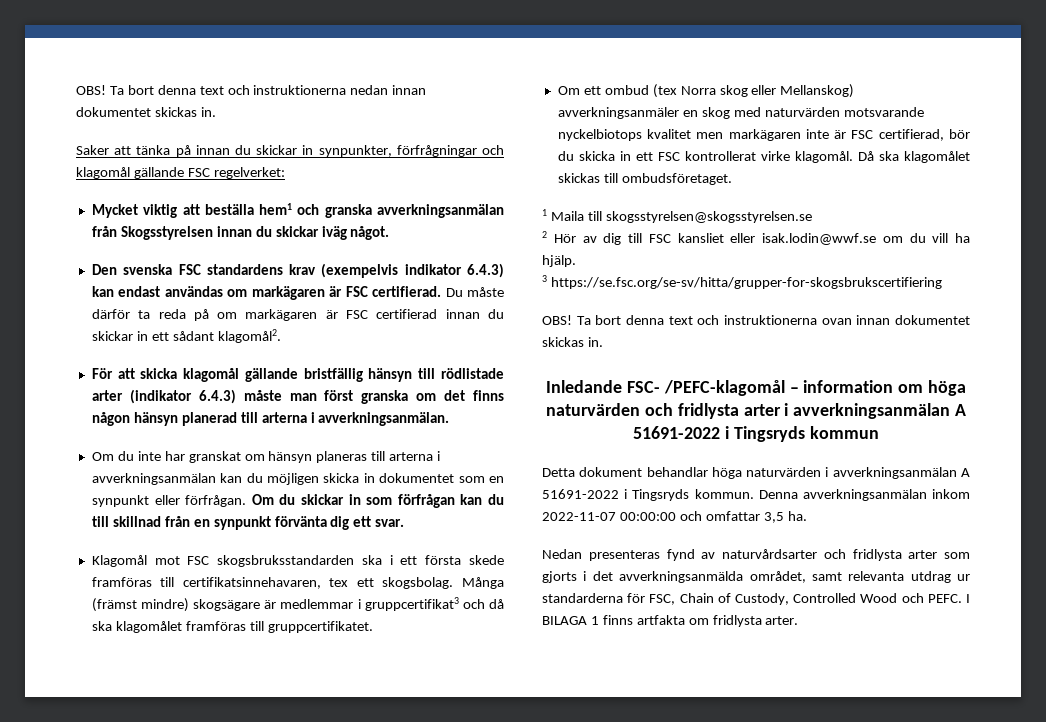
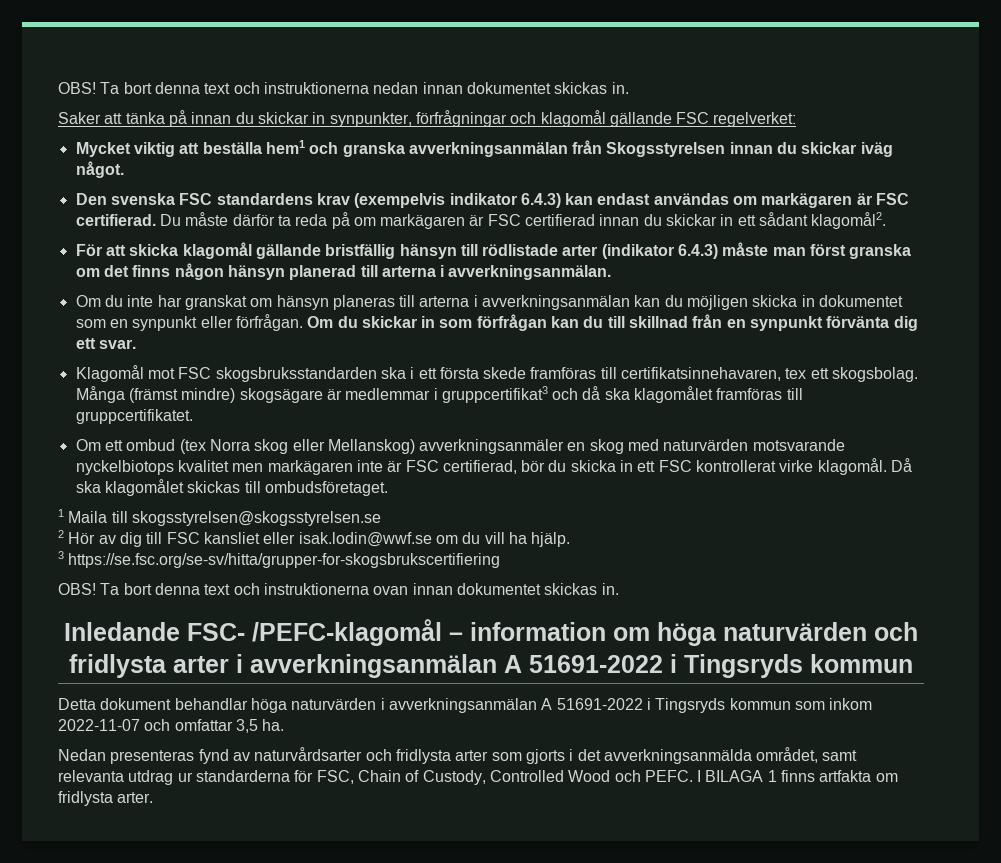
[694,489,927,501] kommun. Denna avverkningsanmälan -> [729,698,825,710] kommun som
[619,512,676,521] 00:00:00 -> (140, 725) none

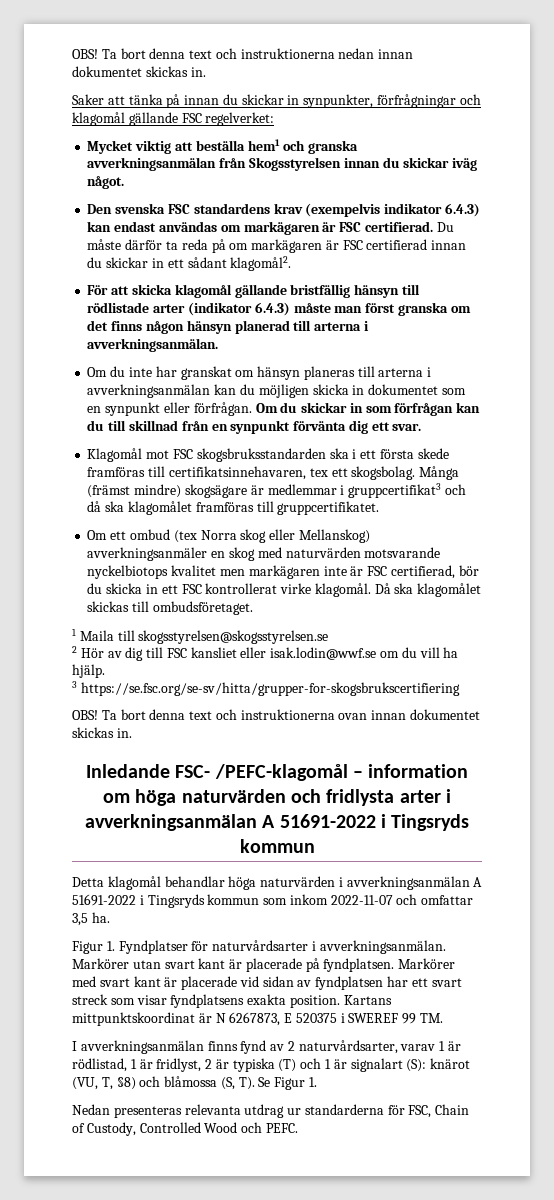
[100,698,172,710] dokument -> [107,876,161,890] klagomål
[58,747,858,764] Nedan presenteras fynd av naturvårdsarter och fridlysta arter som gjorts i det avverkningsanmälda området, samt -> [72,940,446,954] [72,958,456,972] [72,976,462,990] [72,994,392,1008] [72,1012,444,1026] [72,1040,462,1054] [72,1058,471,1072] [72,1076,318,1090] [72,1104,182,1118] Figur 1. Fyndplatser för naturvårdsarter i avverkningsanmälan. Markörer utan svart kant är placerade på fyndplatsen. Markörer med svart kant är placerade vid sidan av fyndplatsen har ett svart streck som visar fyndplatsens exakta position. Kartans mittpunktskoordinat är N 6267873, E 520375 i SWEREF 99 TM. // I avverkningsanmälan finns fynd av 2 naturvårdsarter, varav 1 är rödlistad, 1 är fridlyst, 2 är typiska (T) och 1 är signalart (S): knärot (VU, T, §8) och blåmossa (S, T). Se Figur 1. // Nedan presenteras
[697,770,898,782] [58,791,154,806] I BILAGA 1 finns artfakta om fridlysta arter. -> (298, 1128) none

